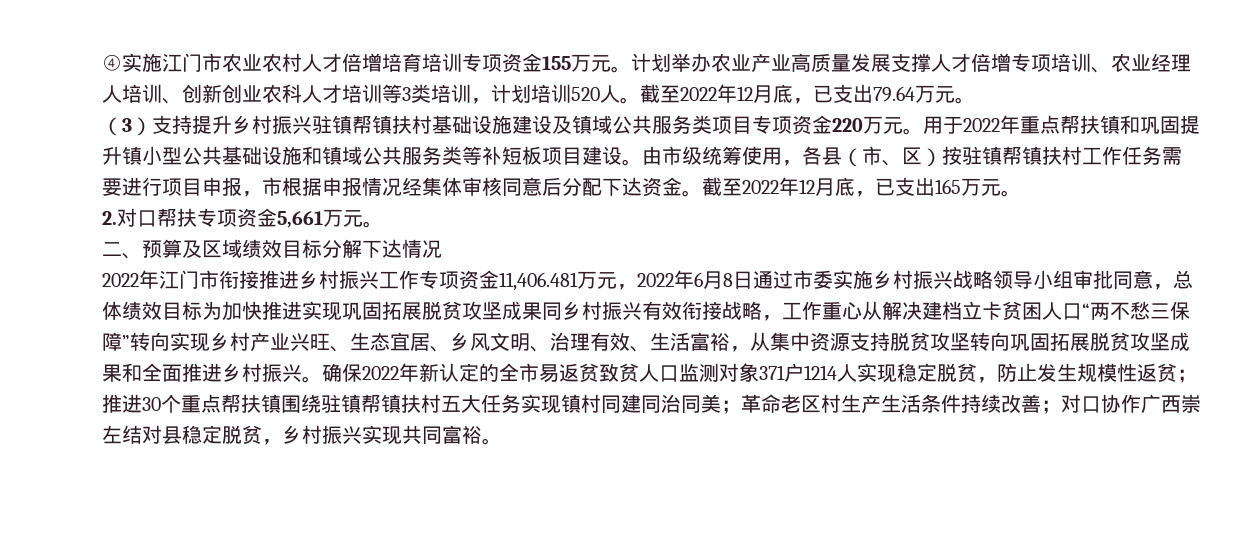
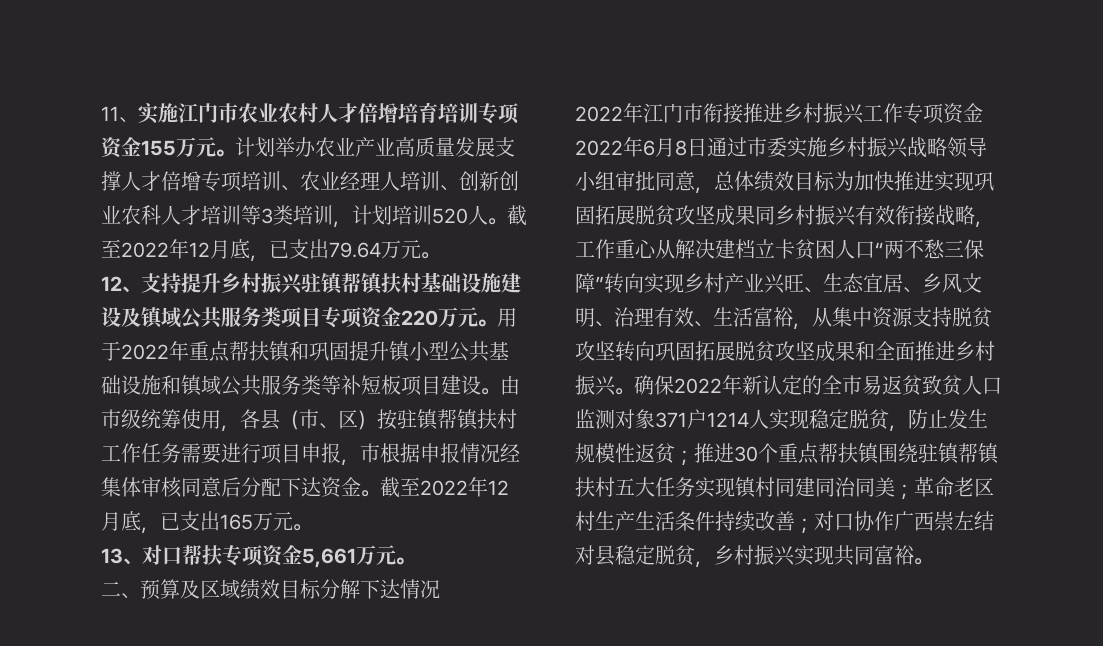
[102,54,122,71] ④ -> [101,106,138,123] 11、
[102,117,152,136] （3） -> [101,276,141,293] 12、
[102,211,117,225] 2. -> [101,548,142,565] 13、
[499,271,637,291] 11,406.481万元， -> (983, 112) none

